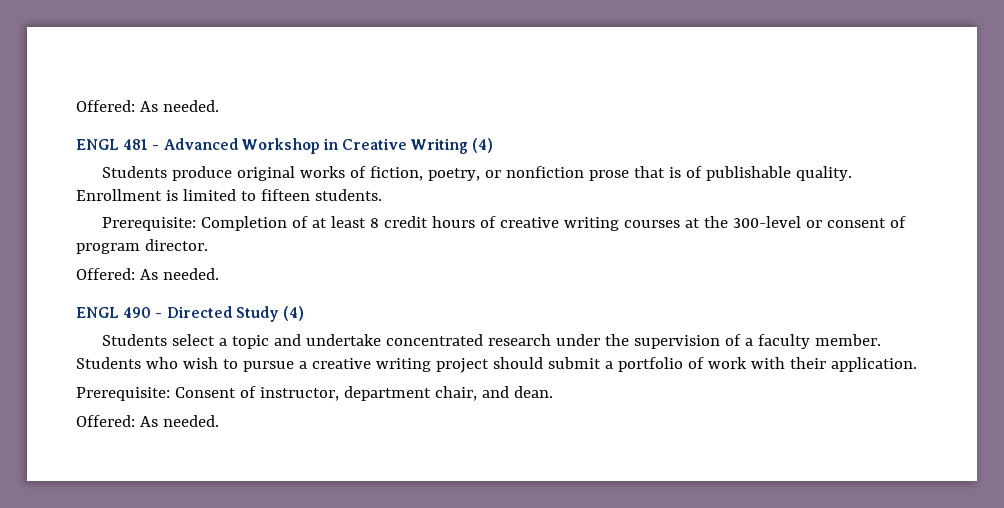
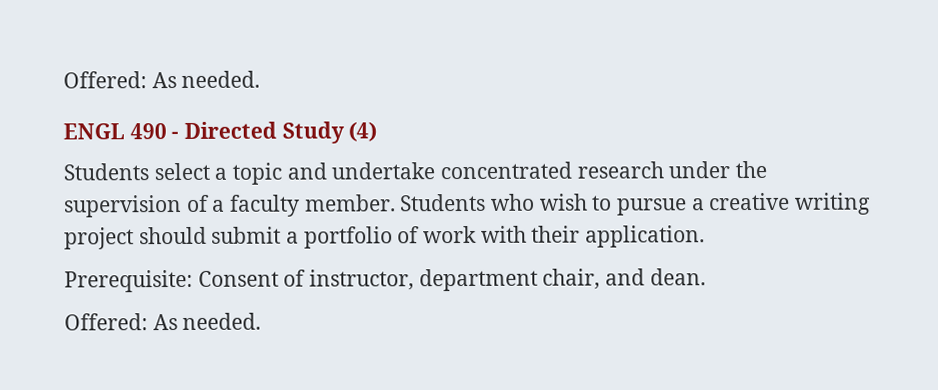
[76,100,219,112] [76,138,494,154] [101,166,852,181] [76,189,382,201] [101,216,906,231] [76,239,208,254] [76,268,219,280] Offered: As needed. // ENGL 481 - Advanced Workshop in Creative Writing (4) // Students produce original works of fiction, poetry, or nonfiction prose that is of publishable quality. Enrollment is limited to fifteen students. // Prerequisite: Completion of at least 8 credit hours of creative writing courses at the 300-level or consent of program director. // Offered: As needed. -> [63,70,261,89] Offered: As needed.

